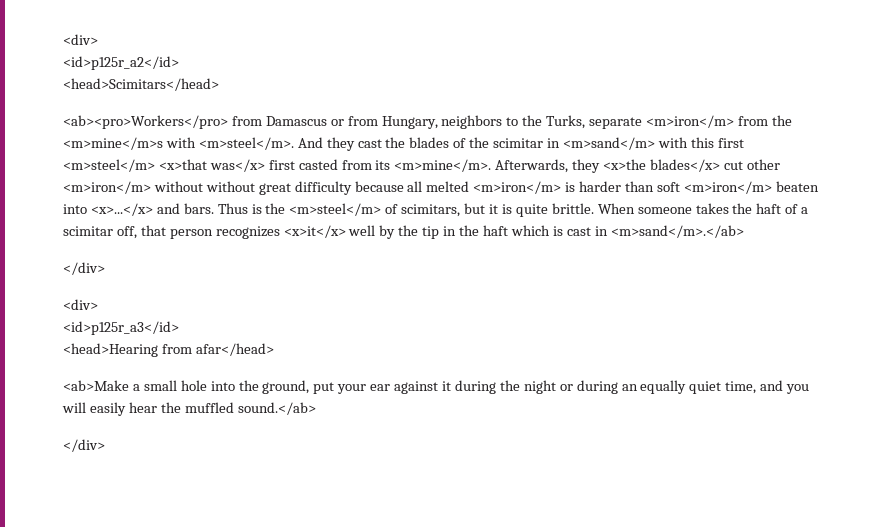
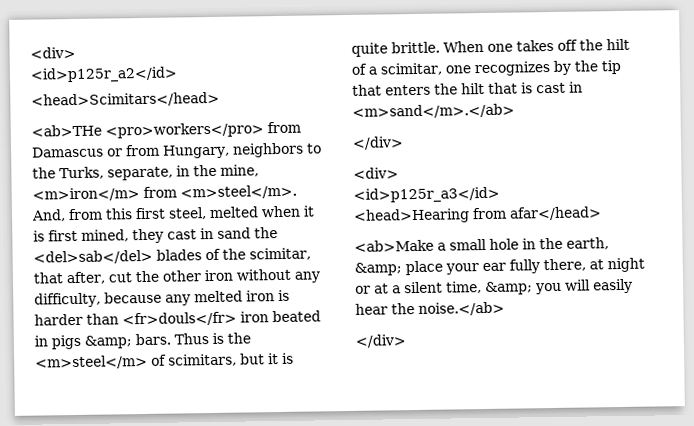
[63,115,228,129] <ab><pro>Workers</pro> -> [31,122,264,139] <ab>THe <pro>workers</pro>
[589,115,792,129] [63,137,744,151] [63,159,780,173] [63,181,819,195] [63,203,180,216] separate <m>iron</m> from the <m>mine</m>s with <m>steel</m>. And they cast the blades of the scimitar in <m>sand</m> with this first <m>steel</m> <x>that was</x> first casted from its <m>mine</m>. Afterwards, they <x>the blades</x> cut other <m>iron</m> without without great difficulty because all melted <m>iron</m> is harder than soft <m>iron</m> beaten into <x>...</x> and -> [107,164,259,181] [32,184,297,202] [31,205,315,222] [33,227,278,244] [33,247,311,265] [33,268,321,285] [34,289,290,308] [34,310,321,327] [34,334,132,350] separate, in the mine, <m>iron</m> from <m>steel</m>. And, from this first steel, melted when it is first mined, they cast in sand the <del>sab</del> blades of the scimitar, that after, cut the other iron without any difficulty, because any melted iron is harder than <fr>douls</fr> iron beated in pigs &amp;
[637,203,809,214] [63,225,550,239] someone takes the haft of a scimitar off, that person recognizes <x>it</x> well by the tip in the haft which -> [487,38,630,52] [351,59,621,77] [352,82,518,96] one takes off the hilt of a scimitar, one recognizes by the tip that enters the hilt that
[210,380,784,394] into the ground, put your ear against it during the night or during an equally quiet time, and -> [522,237,609,250] [354,257,645,276] [355,281,533,295] in the earth, &amp; place your ear fully there, at night or at a silent time, &amp;
[184,402,316,415] muffled sound.</ab> -> [418,301,505,316] noise.</ab>

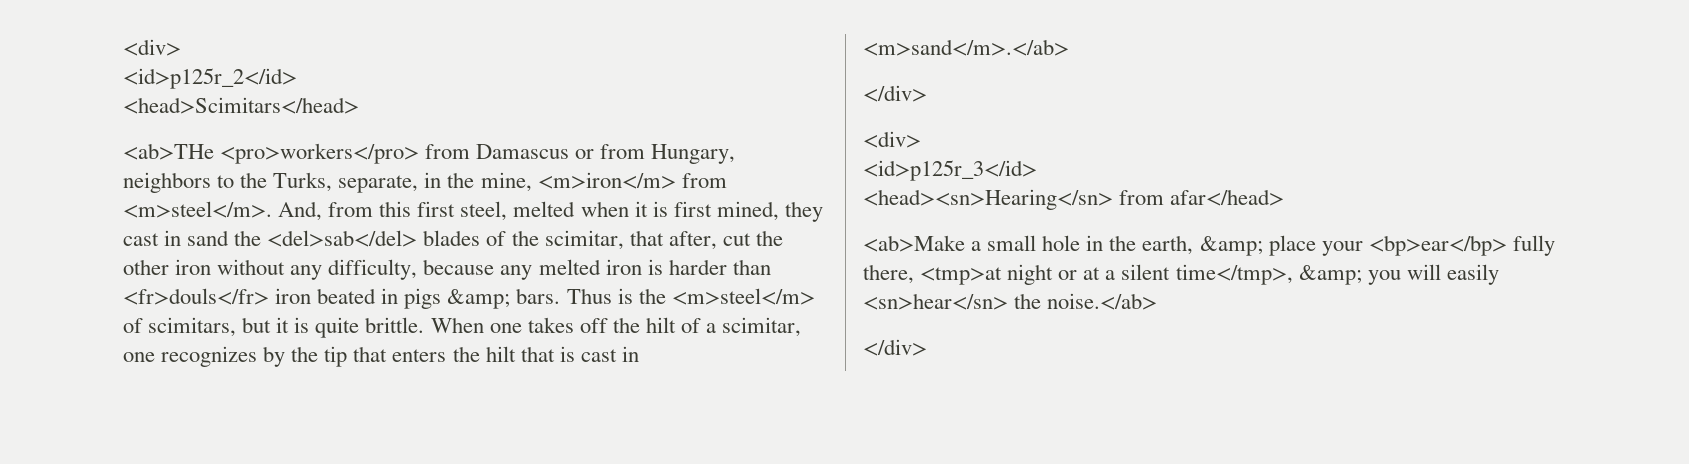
[30,46,76,59] [30,66,178,83] <div> // <id>p125r_a2</id> -> [123,39,181,56] [123,68,297,89] <div> // <id>p125r_2</id>
[353,186,500,203] [353,208,470,224] <id>p125r_a3</id> // <head>Hearing -> [863,160,1037,181] [863,189,1113,210] <id>p125r_3</id> // <head><sn>Hearing</sn>
[482,262,506,272] ear -> [1368,235,1507,256] <bp>ear</bp>
[589,259,604,270] at -> [920,267,1003,285] <tmp>at
[446,281,482,294] time, -> [1175,264,1293,285] time</tmp>,
[355,303,388,315] hear -> [863,293,1008,310] <sn>hear</sn>

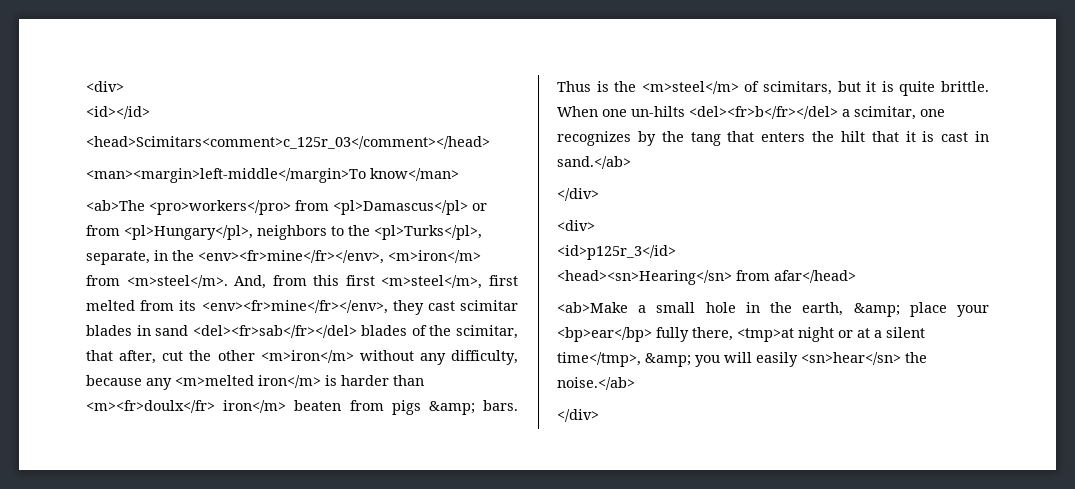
[123,39,181,56] [123,68,297,89] [123,97,359,114] [123,143,214,160] <div> // <id>p125r_2</id> // <head>Scimitars</head> // <ab>THe -> [86,81,124,92] [86,106,150,119] [86,136,490,149] [86,168,459,183] [86,200,145,211] <div> // <id></id> // <head>Scimitars<comment>c_125r_03</comment></head> // <man><margin>left-middle</margin>To know</man> // <ab>The
[476,144,570,159] Damascus -> [333,200,468,215] <pl>Damascus</pl>
[651,144,736,164] Hungary, -> [124,225,253,240] <pl>Hungary</pl>,
[273,172,333,192] Turks, -> [374,225,482,240] <pl>Turks</pl>,
[480,172,532,192] mine, -> [198,250,384,264] <env><fr>mine</fr></env>,
[460,201,823,222] [123,230,418,247] steel, melted when it is first mined, they cast in sand the <del>sab</del> -> [381,275,518,289] [86,300,518,315] [86,325,357,338] <m>steel</m>, first melted from its <env><fr>mine</fr></env>, they cast scimitar blades in sand <del><fr>sab</fr></del>
[175,259,212,275] iron -> [260,350,354,363] <m>iron</m>
[538,259,642,275] melted iron -> [175,375,321,388] <m>melted iron</m>
[123,288,399,305] <fr>douls</fr> iron beated in -> [86,400,384,413] <m><fr>doulx</fr> iron</m> beaten from
[527,317,701,333] takes off the hilt of -> [631,106,838,119] un-hilts <del><fr>b</fr></del>
[324,346,348,367] tip -> [690,132,721,146] tang
(555, 354) none -> [905,131,916,142] it
[863,39,1069,56] <m>sand</m>.</ab> -> [557,156,631,169] sand.</ab>

